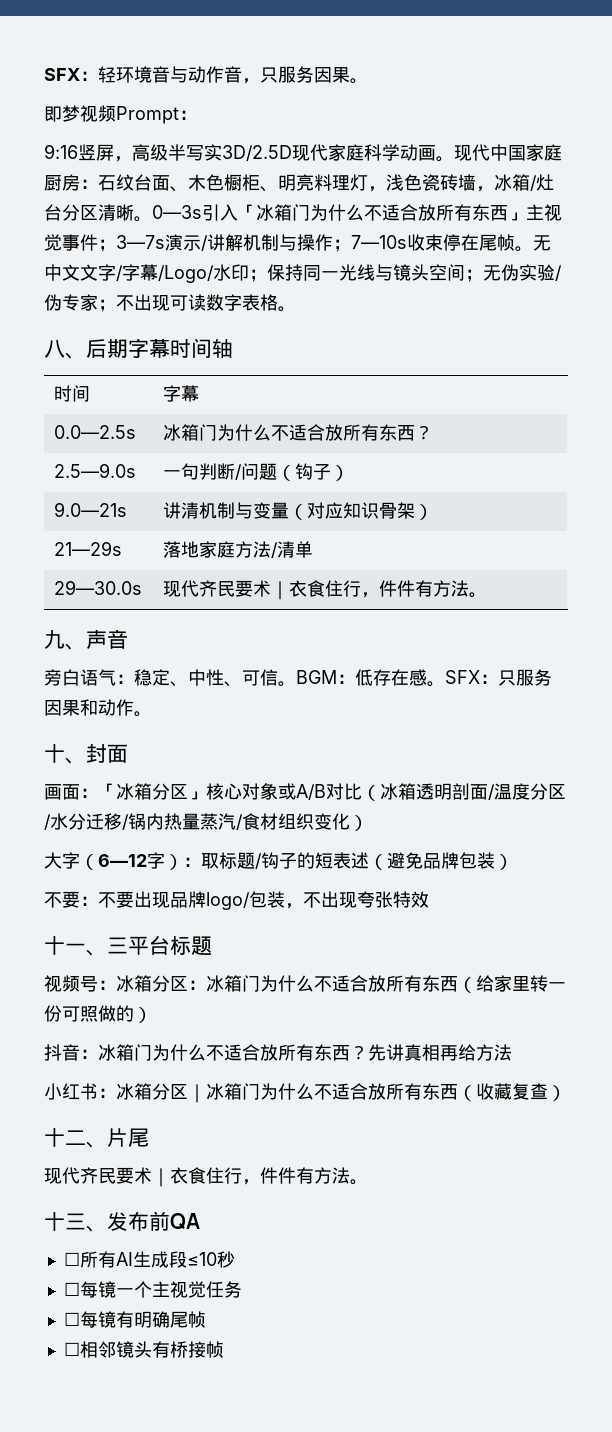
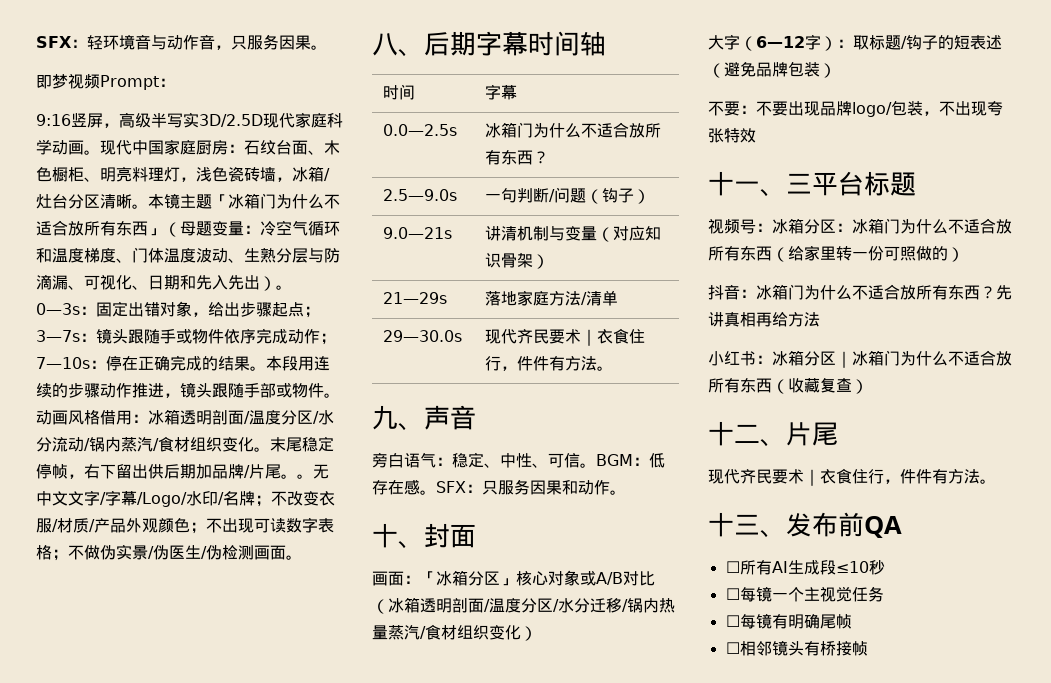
[152,204,238,221] 0—3s引入 -> [148,193,212,209] 本镜主题
[526,204,562,221] [44,234,515,252] 主视觉事件；3—7s演示/讲解机制与操作；7—10s收束停在尾帧 -> [164,220,340,237] [36,247,340,263] [36,274,292,291] [36,301,320,318] [36,328,336,345] [36,355,330,371] [36,382,340,398] [36,409,334,425] [36,436,334,452] [36,463,297,479] （母题变量：冷空气循环和温度梯度、门体温度波动、生熟分层与防滴漏、可视化、日期和先入先出）。0—3s：固定出错对象，给出步骤起点；3—7s：镜头跟随手或物件依序完成动作；7—10s：停在正确完成的结果。本段用连续的步骤动作推进，镜头跟随手部或物件。动画风格借用：冰箱透明剖面/温度分区/水分流动/锅内蒸汽/食材组织变化。末尾稳定停帧，右下留出供后期加品牌/片尾。
[249,264,562,282] [44,294,98,311] ；保持同一光线与镜头空间；无伪实验/伪专家 -> [218,491,335,507] [36,518,190,533] /名牌；不改变衣服/材质/产品外观颜色
(278, 302) none -> [52,544,286,561] ；不做伪实景/伪医生/伪检测画面

